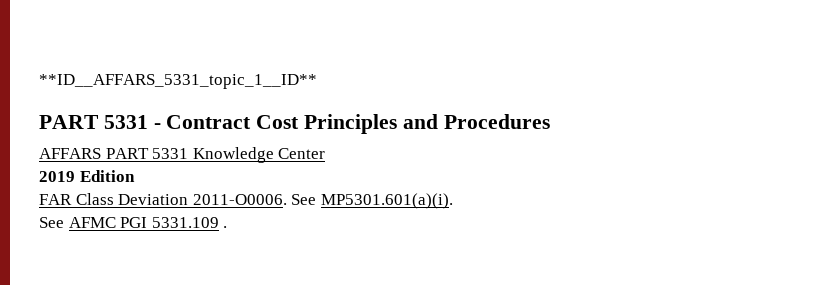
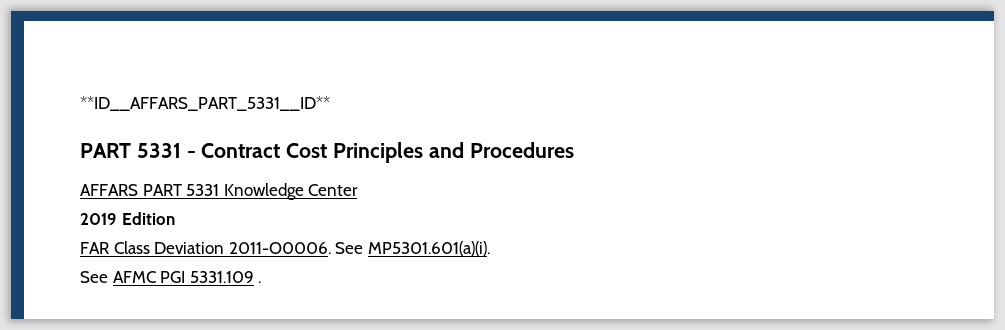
[39,74,317,89] **ID__AFFARS_5331_topic_1__ID** -> [80,96,330,111] **ID__AFFARS_PART_5331__ID**

